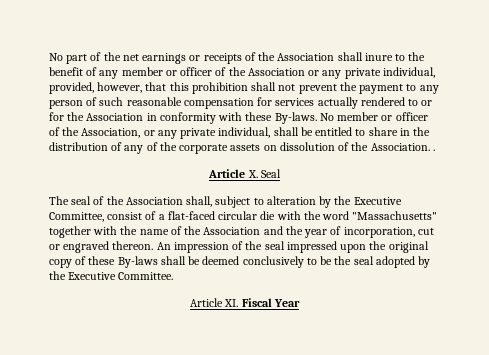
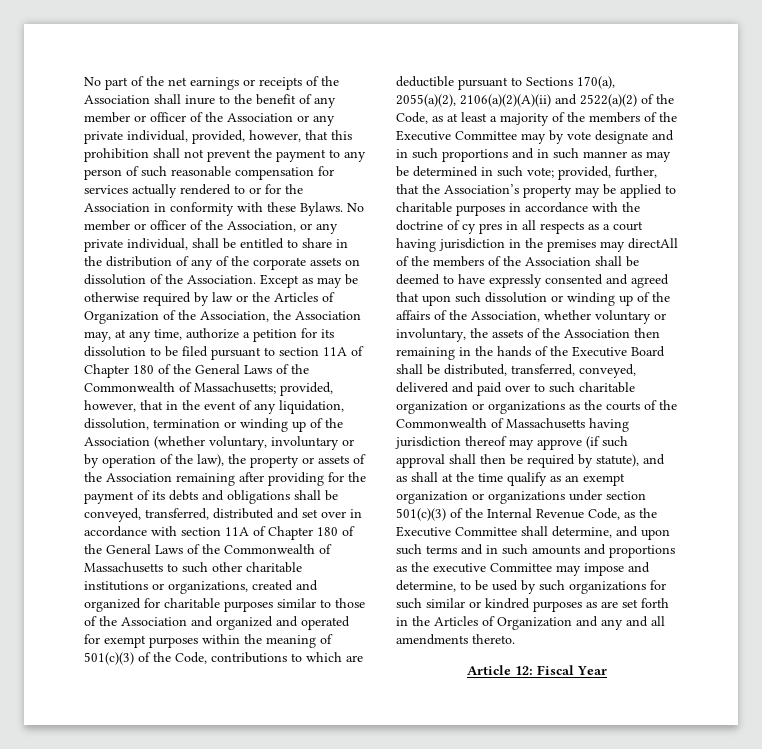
[274,112,317,124] By-laws. -> [300,202,343,216] Bylaws.
[432,149,435,151] [208,169,281,178] [49,196,402,208] [49,211,438,222] [49,226,434,238] [49,241,429,253] [49,256,431,268] [49,271,174,280] [190,298,239,307] . // Article X. Seal // The seal of the Association shall, subject to alteration by the Executive Committee, consist of a flat-faced circular die with the word "Massachusetts" together with the name of the Association and the year of incorporation, cut or engraved thereon. An impression of the seal impressed upon the original copy of these By-laws shall be deemed conclusively to be the seal adopted by the Executive Committee. // Article XI. -> [260,274,358,288] [84,292,335,306] [84,310,361,324] [84,328,334,342] [84,346,364,360] [84,364,309,378] [84,382,333,396] [84,400,344,414] [84,418,343,432] [84,436,354,450] [84,454,366,468] [84,472,366,486] [84,490,338,504] [84,508,362,522] [84,526,355,540] [84,544,332,554] [84,562,302,573] [84,580,318,594] [84,598,365,612] [84,616,350,630] [84,634,333,648] [84,652,363,665] [396,76,615,90] [396,94,674,107] [396,112,677,126] [396,130,674,144] [396,148,671,162] [396,166,657,180] [396,184,676,198] [396,202,640,216] [396,220,643,234] [396,238,678,252] [396,256,639,267] [396,274,669,288] [396,292,670,306] [396,310,666,324] [396,328,660,342] [396,346,665,360] [396,364,636,378] [396,382,635,396] [396,400,677,414] [396,418,629,432] [395,436,628,450] [396,454,665,468] [396,472,625,486] [396,490,646,504] [396,508,657,521] [396,526,670,540] [396,544,675,558] [396,562,650,576] [396,580,666,594] [396,598,669,612] [396,616,665,630] [396,634,515,645] [467,665,533,675] Except as may be otherwise required by law or the Articles of Organization of the Association, the Association may, at any time, authorize a petition for its dissolution to be filed pursuant to section 11A of Chapter 180 of the General Laws of the Commonwealth of Massachusetts; provided, however, that in the event of any liquidation, dissolution, termination or winding up of the Association (whether voluntary, involuntary or by operation of the law), the property or assets of the Association remaining after providing for the payment of its debts and obligations shall be conveyed, transferred, distributed and set over in accordance with section 11A of Chapter 180 of the General Laws of the Commonwealth of Massachusetts to such other charitable institutions or organizations, created and organized for charitable purposes similar to those of the Association and organized and operated for exempt purposes within the meaning of 501(c)(3) of the Code, contributions to which are deductible pursuant to Sections 170(a), 2055(a)(2), 2106(a)(2)(A)(ii) and 2522(a)(2) of the Code, as at least a majority of the members of the Executive Committee may by vote designate and in such proportions and in such manner as may be determined in such vote; provided, further, that the Association’s property may be applied to charitable purposes in accordance with the doctrine of cy pres in all respects as a court having jurisdiction in the premises may directAll of the members of the Association shall be deemed to have expressly consented and agreed that upon such dissolution or winding up of the affairs of the Association, whether voluntary or involuntary, the assets of the Association then remaining in the hands of the Executive Board shall be distributed, transferred, conveyed, delivered and paid over to such charitable organization or organizations as the courts of the Commonwealth of Massachusetts having jurisdiction thereof may approve (if such approval shall then be required by statute), and as shall at the time qualify as an exempt organization or organizations under section 501(c)(3) of the Internal Revenue Code, as the Executive Committee shall determine, and upon such terms and in such amounts and proportions as the executive Committee may impose and determine, to be used by such organizations for such similar or kindred purposes as are set forth in the Articles of Organization and any and all amendments thereto. // Article 12:

